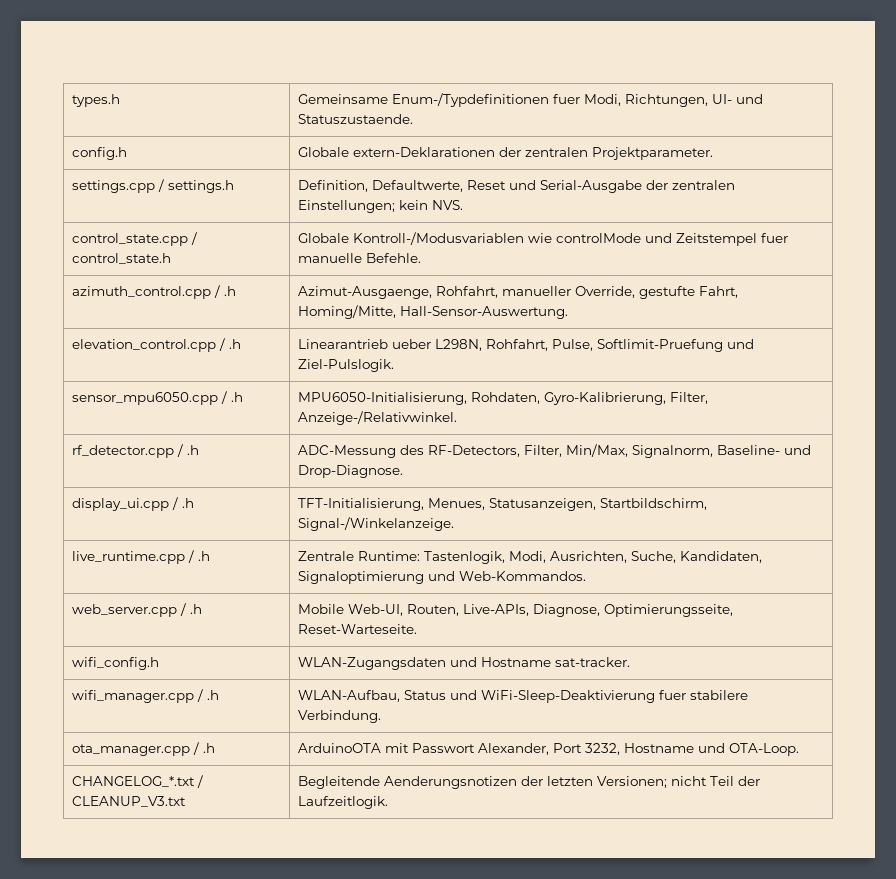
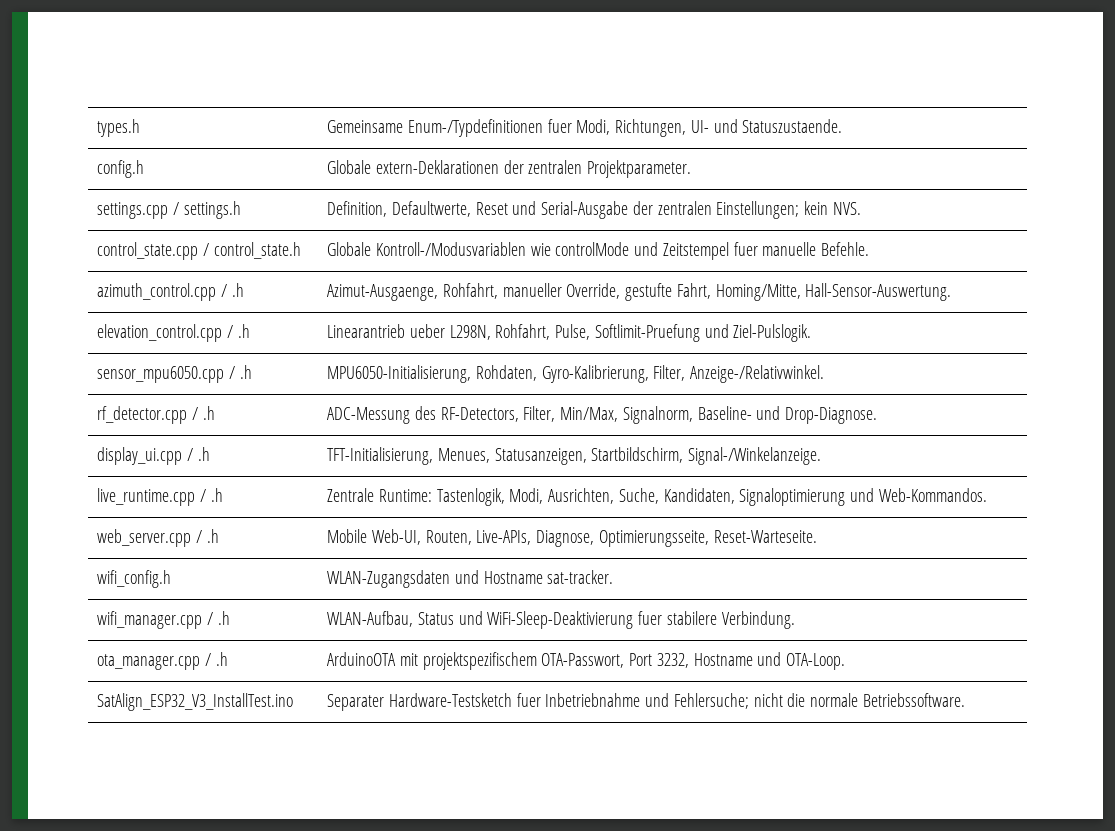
[412,743,550,755] Passwort Alexander, -> [422,652,625,670] projektspezifischem OTA-Passwort,
[72,775,204,788] [72,796,187,807] [298,776,761,789] [298,796,389,809] CHANGELOG_*.txt / CLEANUP_V3.txt | Begleitende Aenderungsnotizen der letzten Versionen; nicht Teil der Laufzeitlogik. -> [97,693,294,711] [327,693,965,711] SatAlign_ESP32_V3_InstallTest.ino | Separater Hardware-Testsketch fuer Inbetriebnahme und Fehlersuche; nicht die normale Betriebssoftware.

